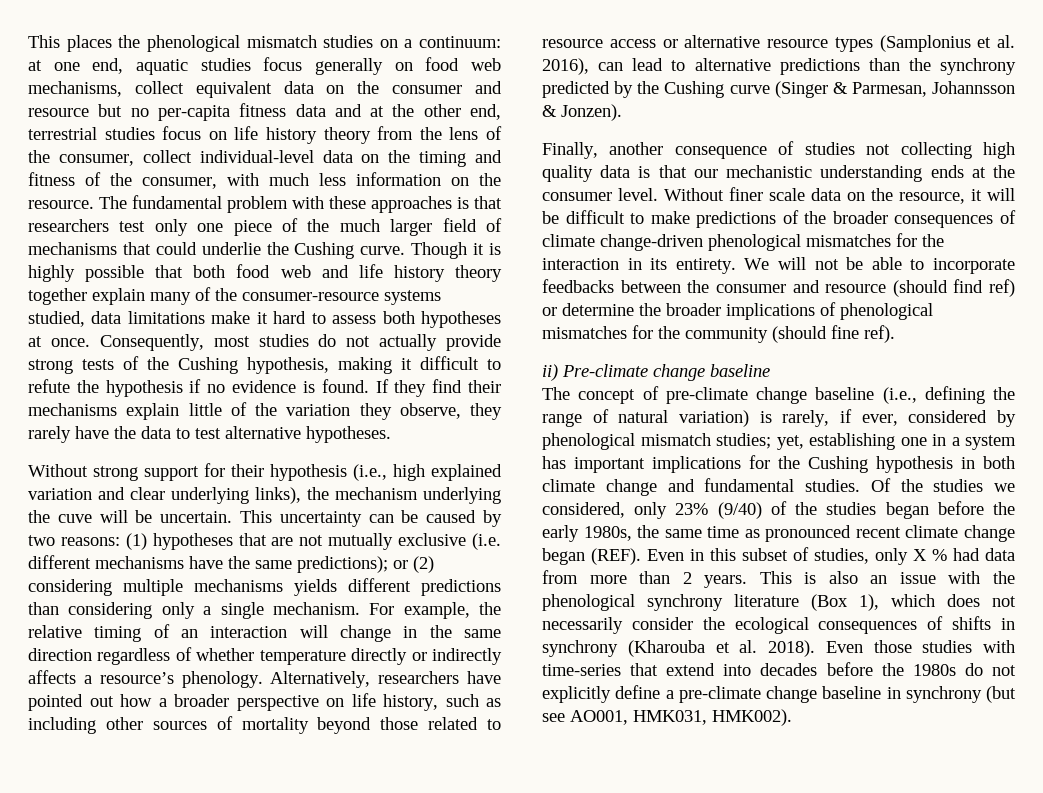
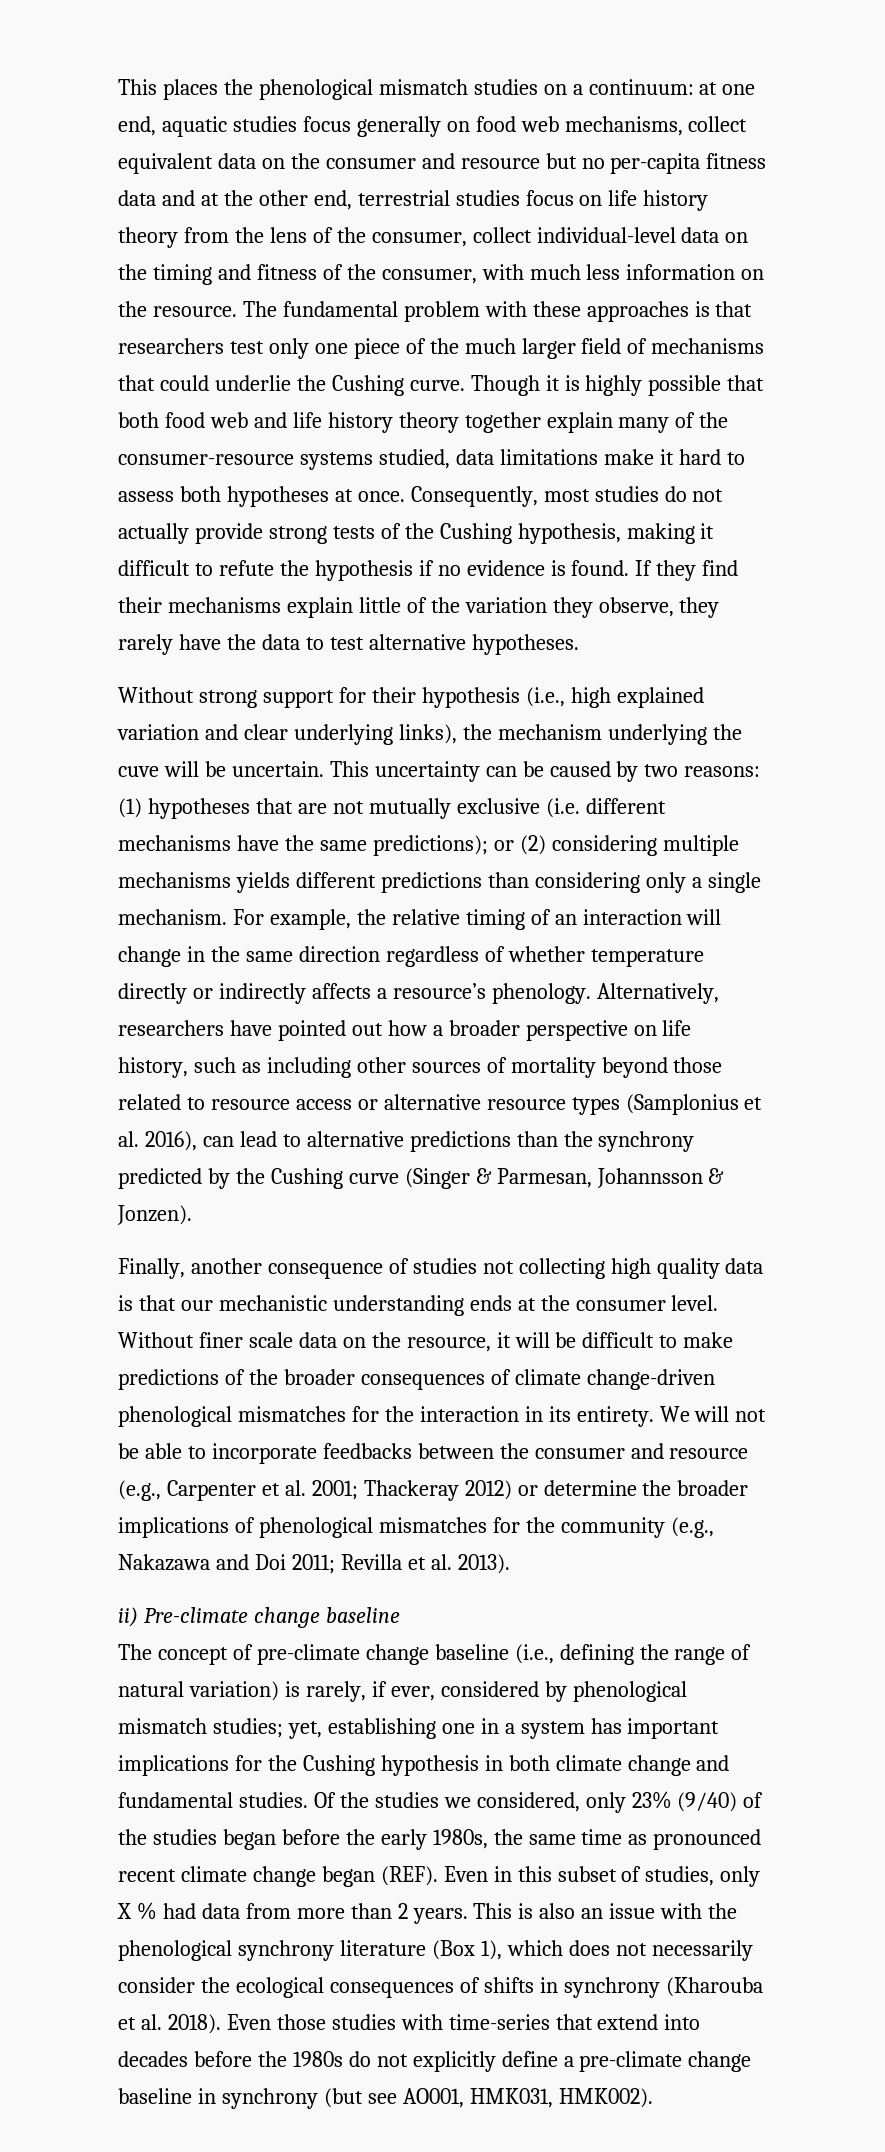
[892,279,1015,297] (should find ref) -> [118,1480,512,1501] (e.g., Carpenter et al. 2001; Thackeray 2012)
[772,325,895,343] (should fine ref). -> [670,1517,714,1538] [118,1554,510,1574] (e.g., Nakazawa and Doi 2011; Revilla et al. 2013).

